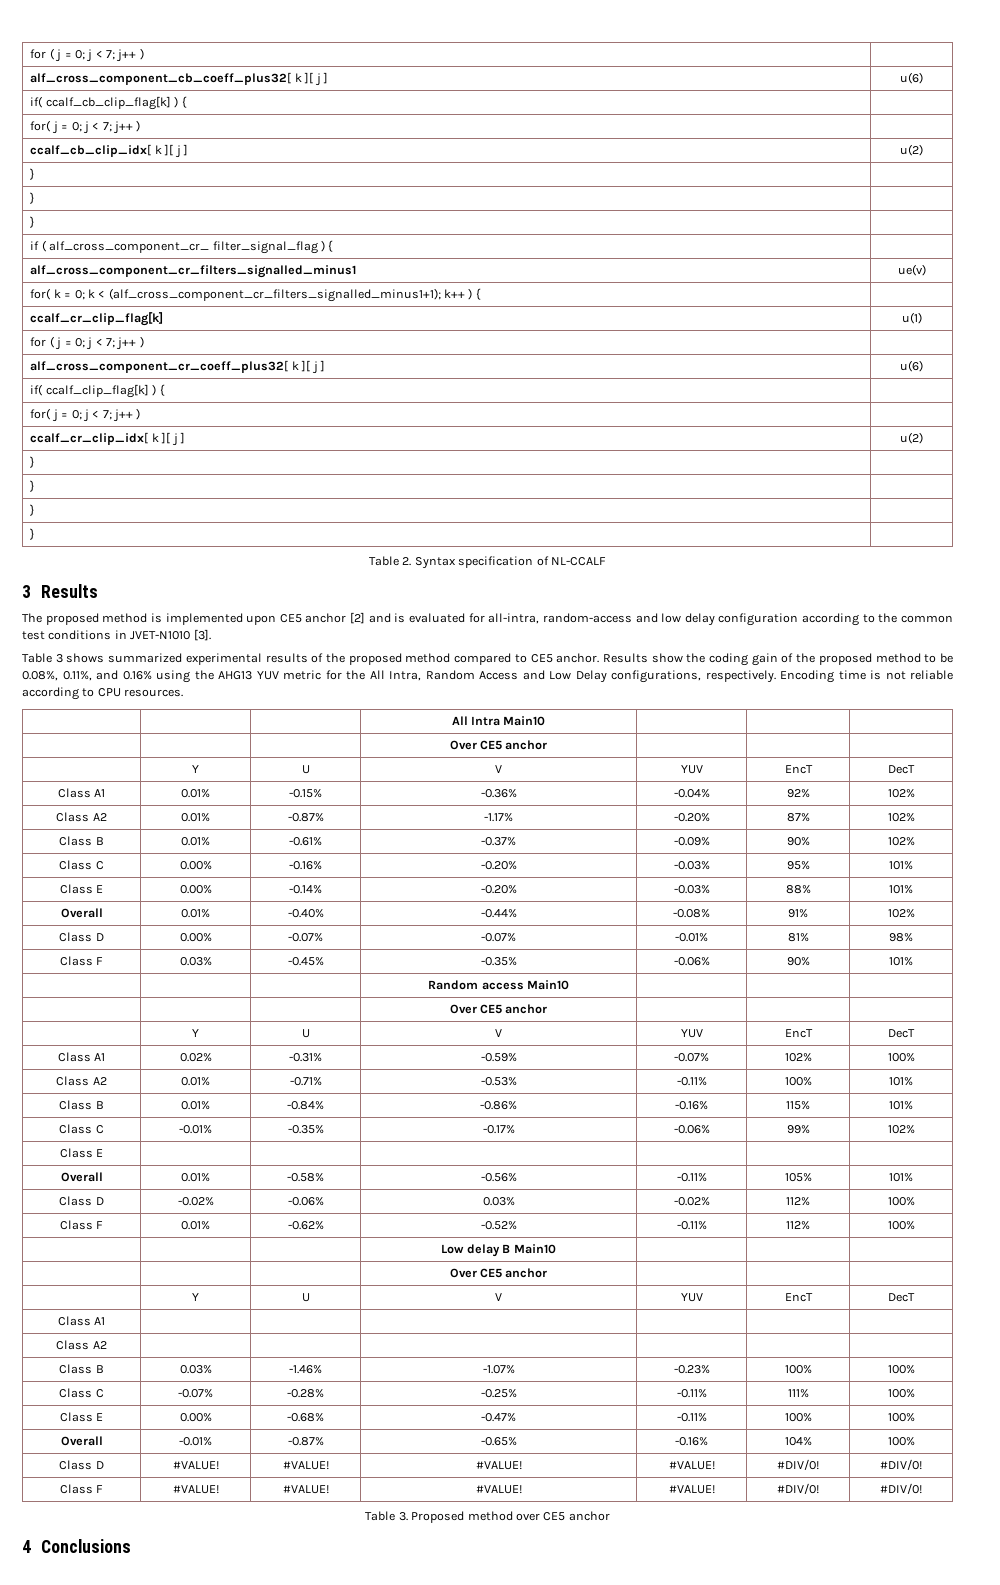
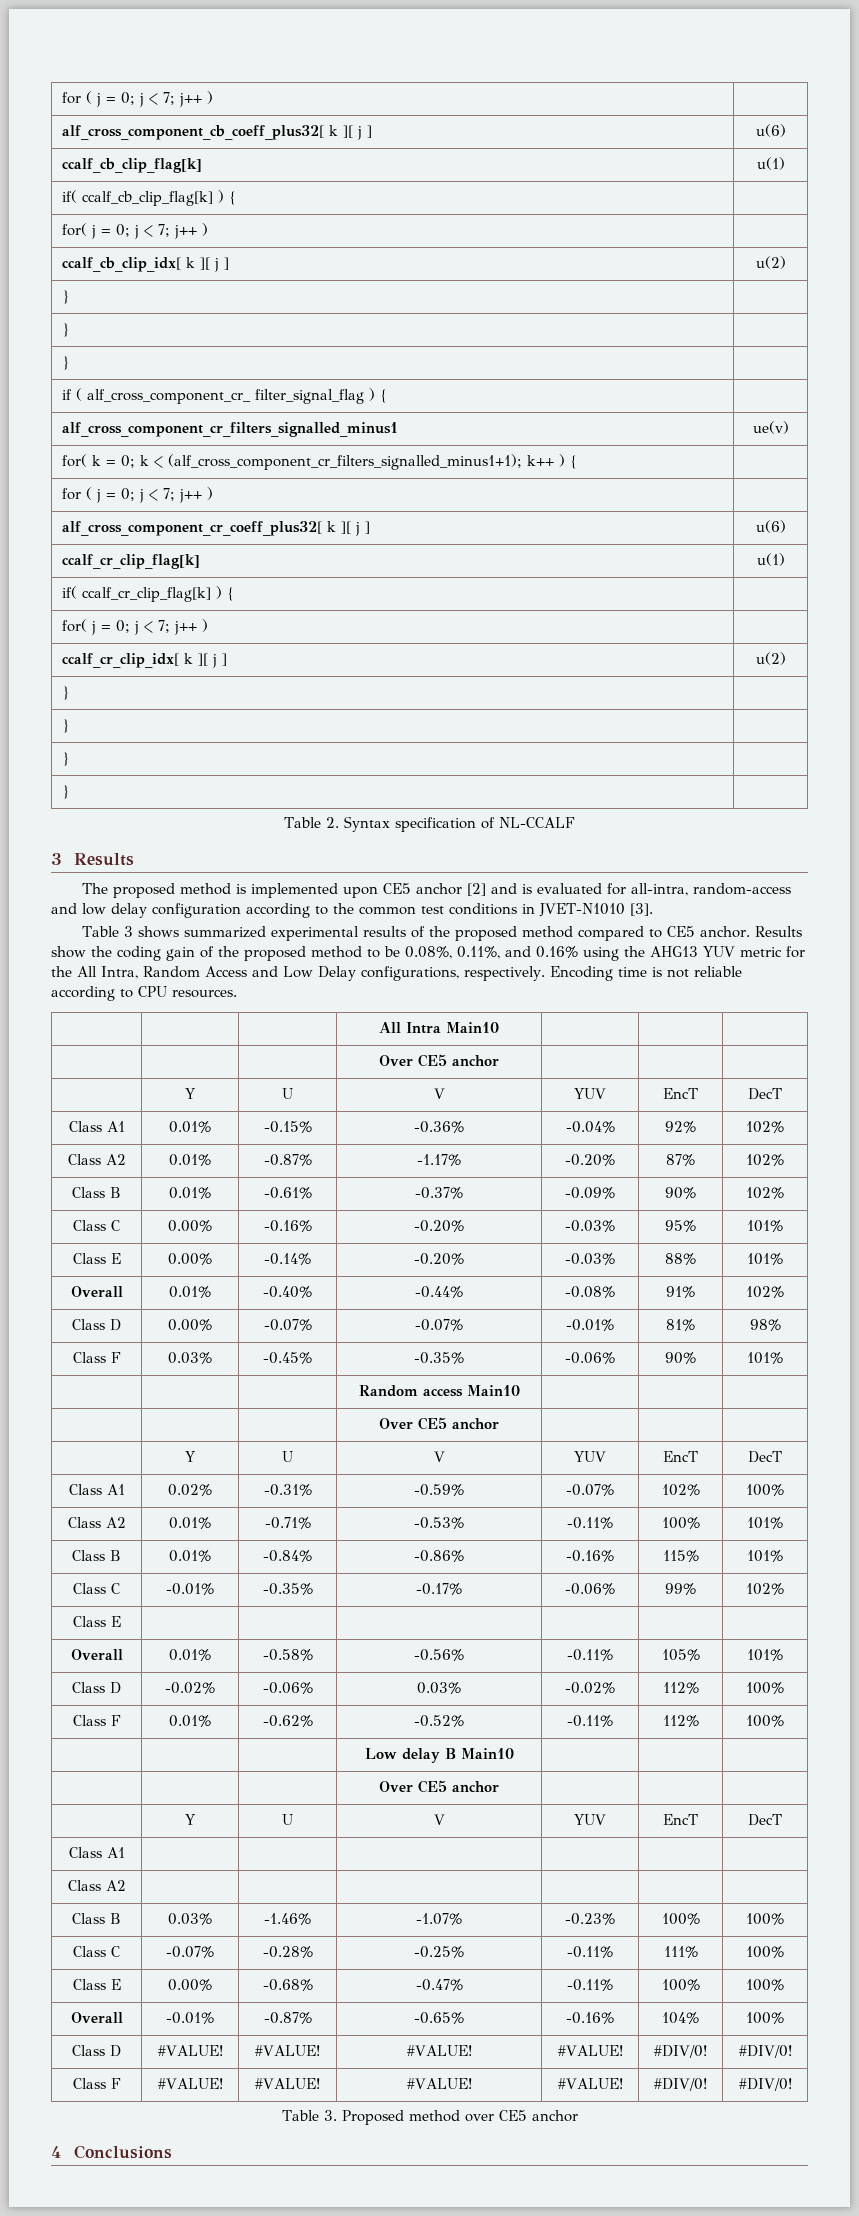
(923, 78) none -> [61,158,202,173] [756,157,785,170] // ccalf_cb_clip_flag[k] | u(1)
[30,312,164,326] [901,312,922,324] // ccalf_cr_clip_flag[k] | u(1) -> (578, 462) none
[30,384,149,398] // if( ccalf_clip_flag[k] -> [61,554,200,569] [756,553,785,566] [61,586,211,602] // ccalf_cr_clip_flag[k] | u(1) // if( ccalf_cr_clip_flag[k]

